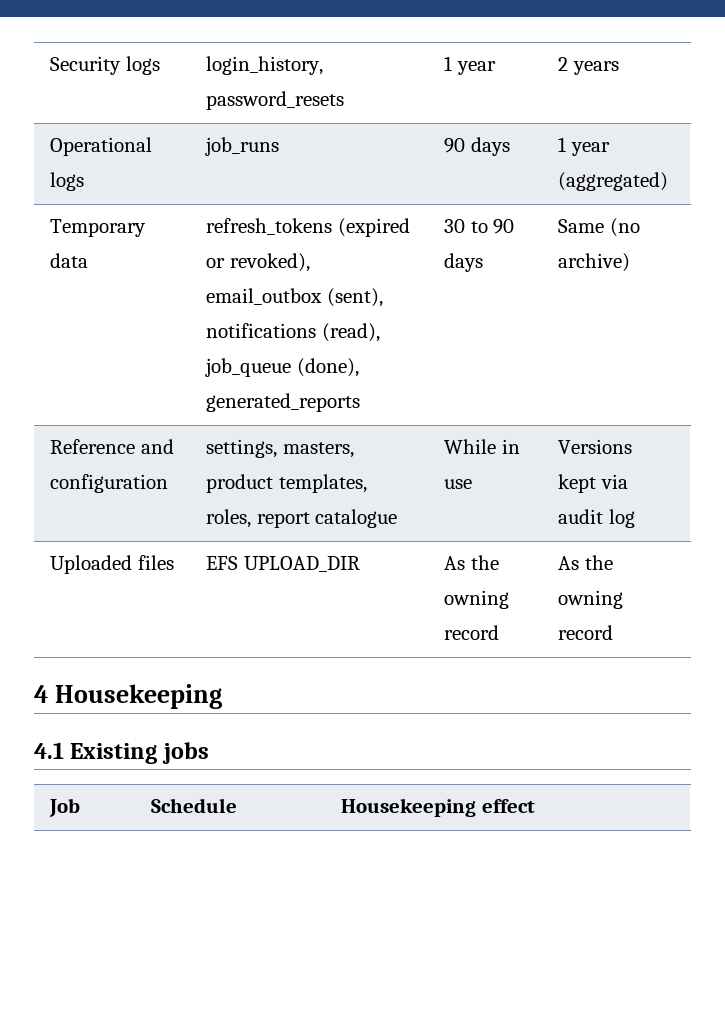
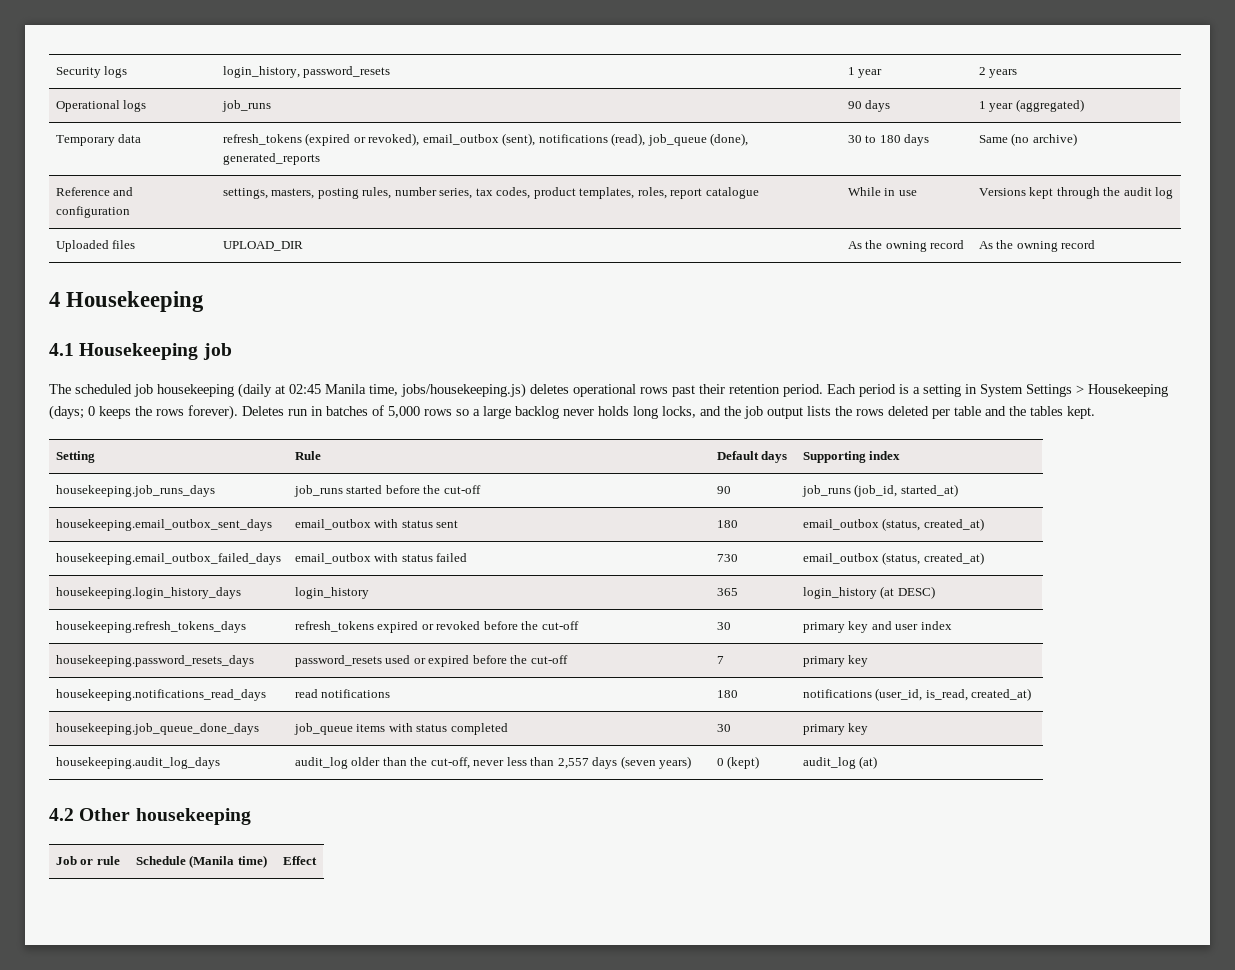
[493,219,515,234] 90 -> [879,135,901,143] 180
(354, 450) none -> [317,187,531,199] posting rules, number series, tax codes,
[600,474,628,489] via -> [1056,187,1121,199] through the
[206,556,239,570] EFS -> (136, 244) none
[70,742,209,764] Existing jobs -> [79,343,232,360] [49,383,1168,398] [49,405,1095,420] [55,451,95,463] [294,451,321,460] [716,451,788,463] [802,451,901,463] [55,485,215,497] [293,485,481,497] [716,486,731,494] [801,484,958,497] [55,519,272,531] [294,519,459,530] [716,520,738,528] [802,518,984,531] [55,553,281,565] [294,553,468,564] [716,554,738,562] [802,552,984,565] [55,587,241,599] [294,587,369,599] [716,588,738,596] [802,586,935,599] [55,621,246,633] [294,621,579,633] [716,622,731,630] [802,621,952,633] [55,655,254,667] [294,655,568,667] [716,656,724,664] [802,655,869,667] [55,689,266,701] [294,689,391,698] [716,690,738,698] [802,688,1032,701] [55,723,259,735] [293,723,508,735] [716,724,731,732] [802,723,869,735] [55,757,220,769] [294,756,692,769] [716,756,760,769] [802,756,878,769] [49,808,251,825] Housekeeping job // The scheduled job housekeeping (daily at 02:45 Manila time, jobs/housekeeping.js) deletes operational rows past their retention period. Each period is a setting in System Settings > Housekeeping (days; 0 keeps the rows forever). Deletes run in batches of 5,000 rows so a large backlog never holds long locks, and the job output lists the rows deleted per table and the tables kept. // Setting | Rule | Default days | Supporting index // housekeeping.job_runs_days | job_runs started before the cut-off | 90 | job_runs (job_id, started_at) // housekeeping.email_outbox_sent_days | email_outbox with status sent | 180 | email_outbox (status, created_at) // housekeeping.email_outbox_failed_days | email_outbox with status failed | 730 | email_outbox (status, created_at) // housekeeping.login_history_days | login_history | 365 | login_history (at DESC) // housekeeping.refresh_tokens_days | refresh_tokens expired or revoked before the cut-off | 30 | primary key and user index // housekeeping.password_resets_days | password_resets used or expired before the cut-off | 7 | primary key // housekeeping.notifications_read_days | read notifications | 180 | notifications (user_id, is_read, created_at) // housekeeping.job_queue_done_days | job_queue items with status completed | 30 | primary key // housekeeping.audit_log_days | audit_log older than the cut-off, never less than 2,557 days (seven years) | 0 (kept) | audit_log (at) // 4.2 Other housekeeping
(81, 807) none -> [80,856,120,865] or rule
[341,798,535,817] | Housekeeping effect -> [189,855,267,868] [282,856,317,865] (Manila time) | Effect

